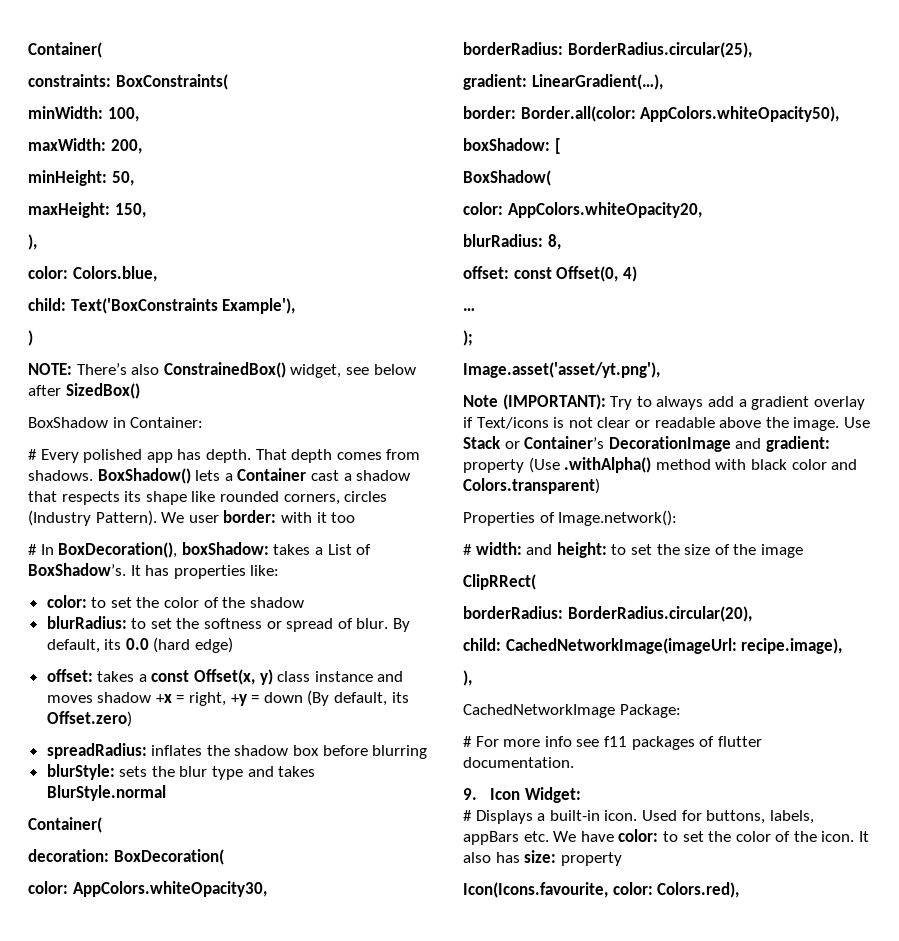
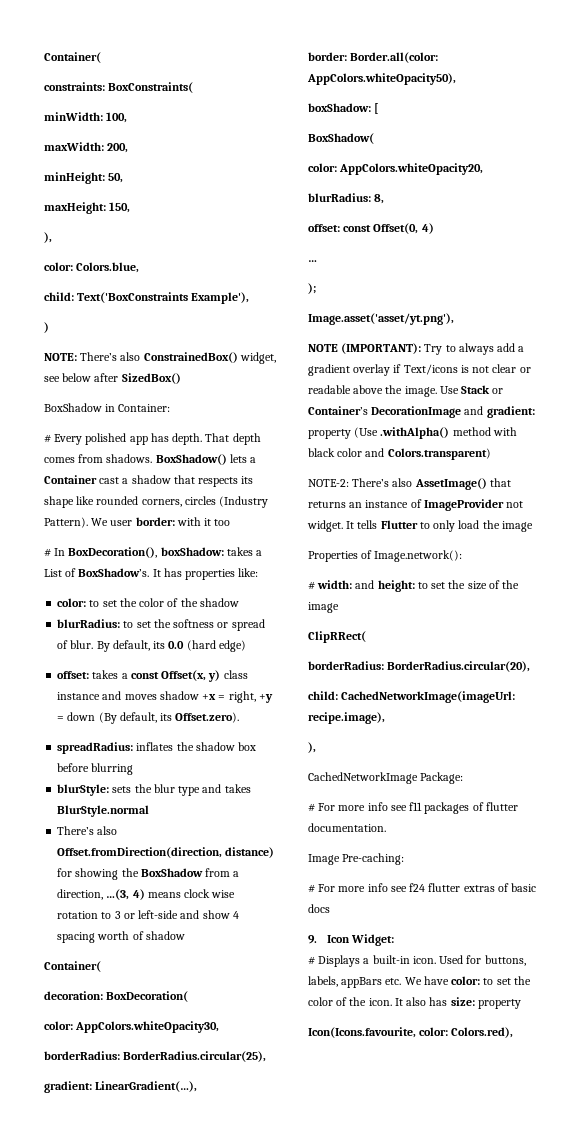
[46,711,132,727] Offset.zero) -> [175,712,240,723] Offset.zero).
(166, 793) none -> [57,826,118,835] [57,847,275,858] [57,868,240,880] [57,889,236,900] [57,910,239,919] [57,931,185,943] // There’s also Offset.fromDirection(direction, distance) for showing the BoxShadow from a direction, …(3, 4) means clock wise rotation to 3 or left-side and show 4 spacing worth of shadow
[463,395,498,407] Note -> [308,344,338,352] NOTE
(600, 486) none -> [308,478,511,490] [308,499,524,511] [307,520,533,532] // NOTE-2: There’s also AssetImage() that returns an instance of ImageProvider not widget. It tells Flutter to only load the image
(574, 762) none -> [308,853,405,865] [308,883,537,893] [308,904,330,913] // Image Pre-caching: // # For more info see f24 flutter extras of basic docs

